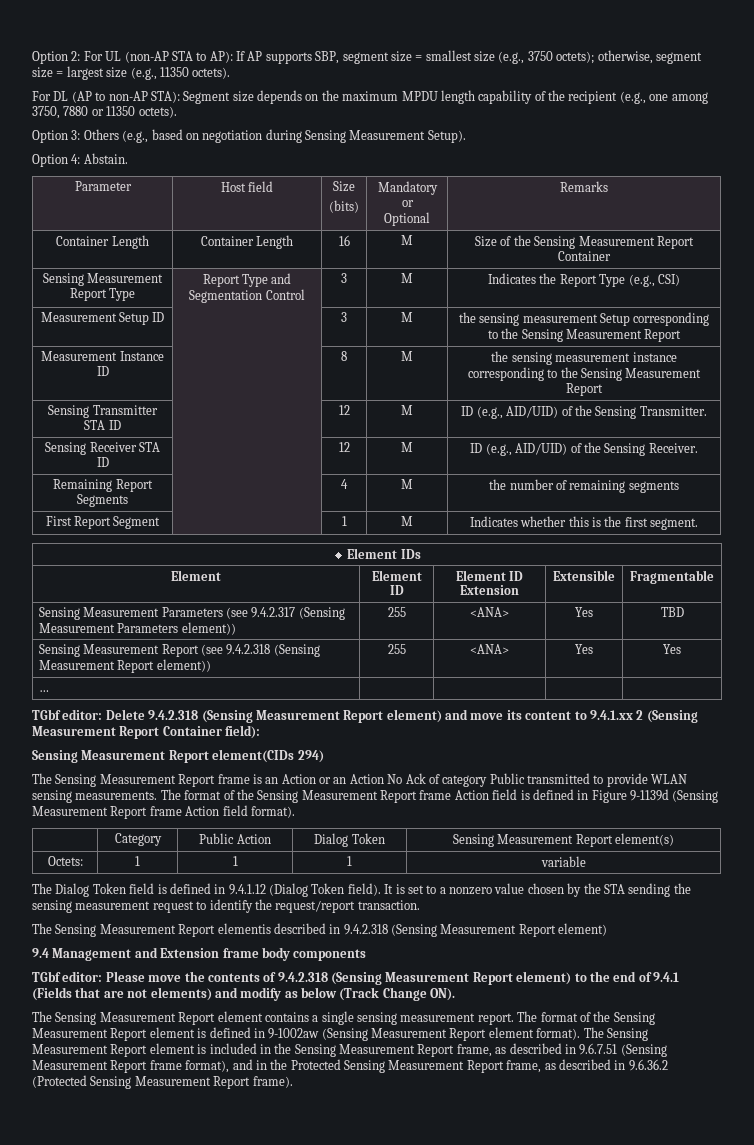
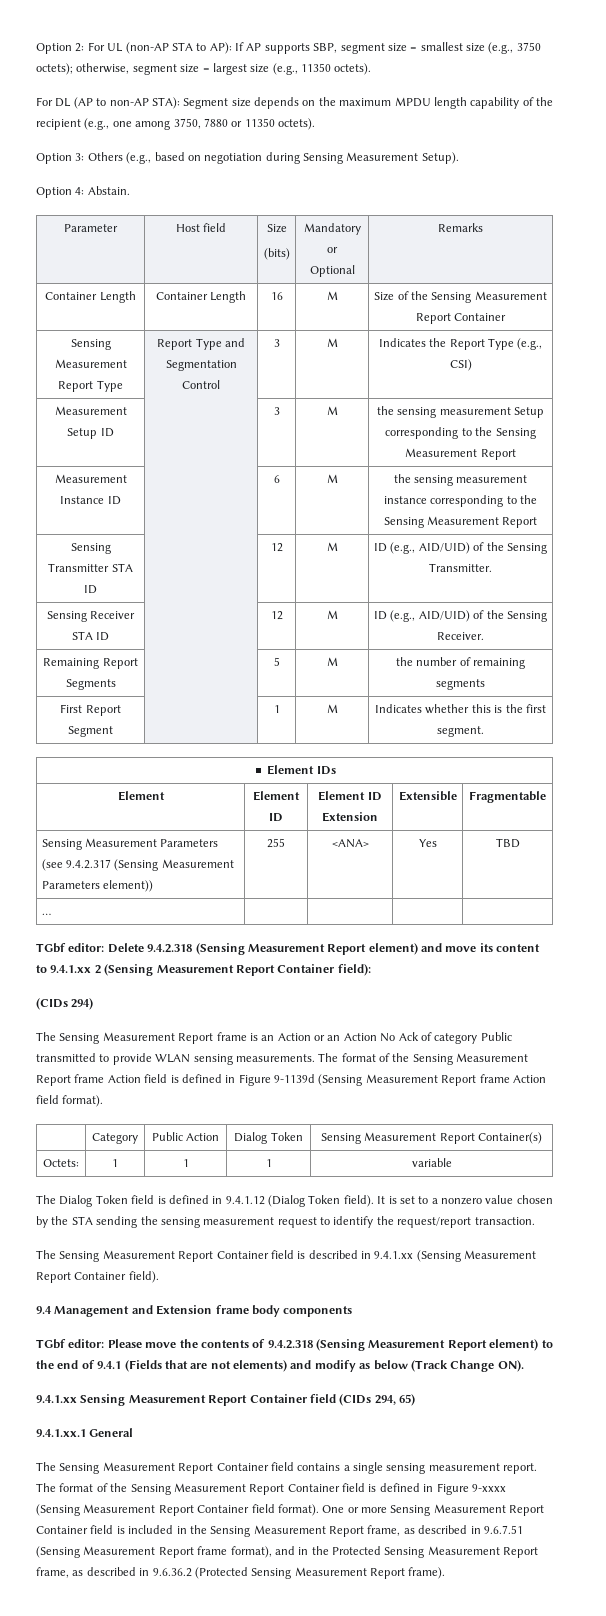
[341,351,347,361] 8 -> [273,475,280,483] 6
[341,479,348,489] 4 -> [273,657,280,666] 5
[38,644,320,657] [38,659,211,673] [387,644,406,654] [470,644,509,654] [575,644,593,654] [663,644,681,654] // Sensing Measurement Report (see 9.4.2.318 (Sensing Measurement Report element)) | 255 | <ANA> | Yes | Yes -> (520, 843) none
[32,749,295,763] Sensing Measurement Report element(CIDs -> [36,998,68,1010] (CIDs
[615,833,675,846] element(s) -> [478,1132,543,1144] Container(s)
[217,923,608,937] elementis described in 9.4.2.318 (Sensing Measurement Report element) -> [216,1250,537,1262] [36,1271,159,1283] Container field is described in 9.4.1.xx (Sensing Measurement Report Container field).
[32,1011,263,1025] // The Sensing Measurement Report element -> [36,1394,415,1406] [36,1428,134,1437] [36,1462,294,1474] // 9.4.1.xx Sensing Measurement Report Container field (CIDs 294, 65) // 9.4.1.xx.1 General // The Sensing Measurement Report Container field
[149,1027,648,1041] [32,1043,195,1057] element is defined in 9-1002aw (Sensing Measurement Report element format). The Sensing Measurement Report element -> [287,1483,506,1495] [36,1504,545,1516] [36,1525,114,1534] Container field is defined in Figure 9-xxxx (Sensing Measurement Report Container field format). One or more Sensing Measurement Report Container field

